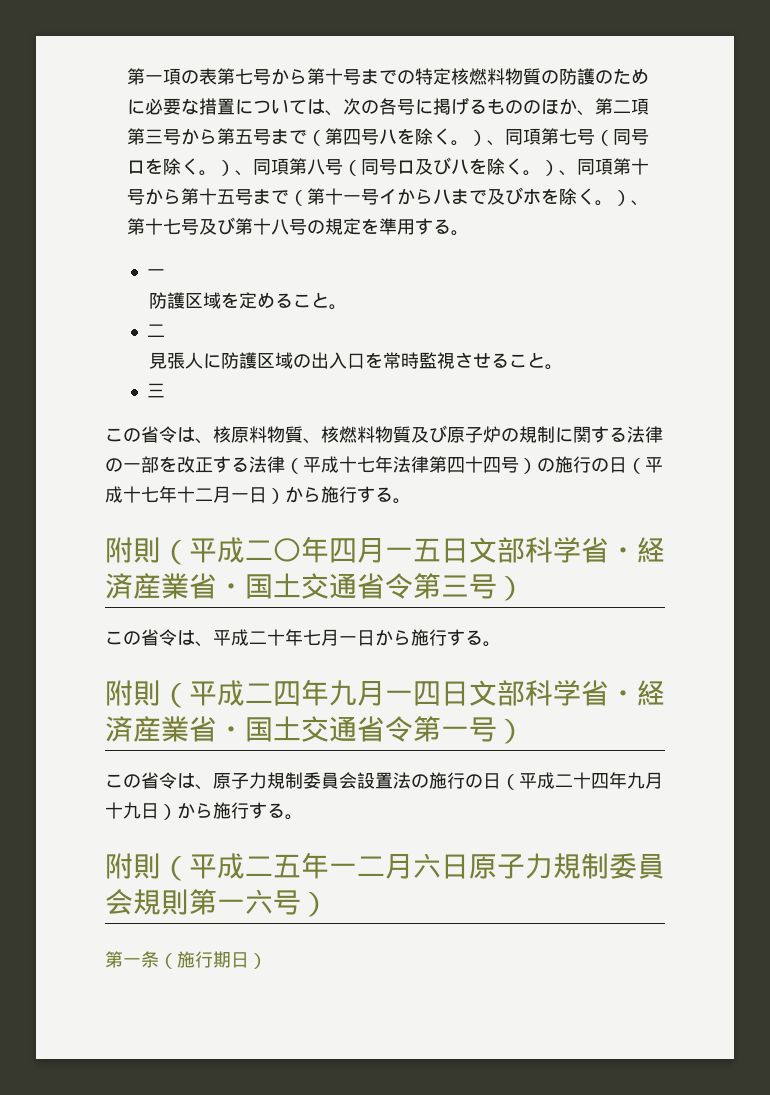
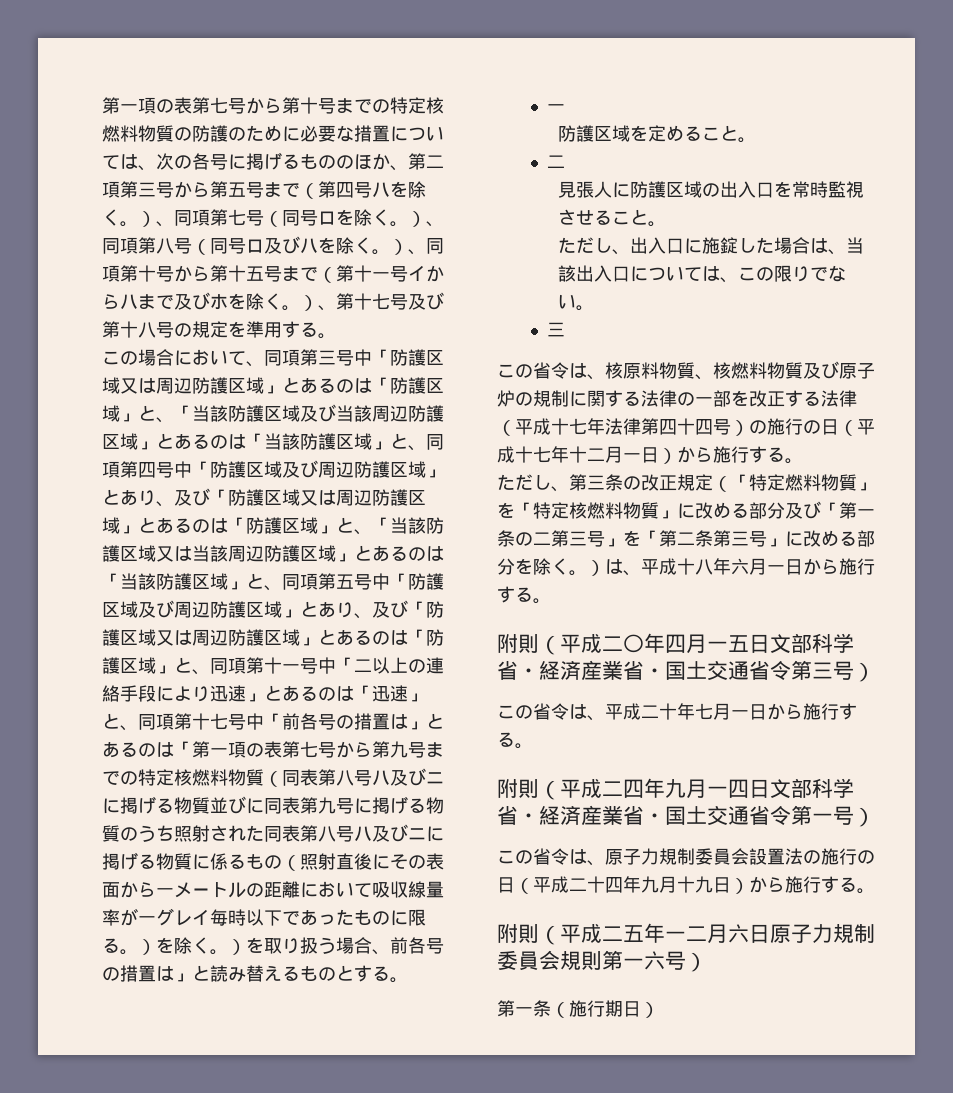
(470, 233) none -> [101,349,444,367] [101,377,444,394] [101,404,444,423] [101,433,444,451] [101,460,444,478] [101,488,426,507] [101,517,444,535] [101,545,444,562] [101,573,444,591] [101,600,444,619] [101,629,444,646] [101,657,444,675] [101,685,426,702] [101,713,444,731] [101,741,444,758] [101,768,444,787] [101,796,444,814] [101,824,444,842] [101,852,444,871] [101,881,444,898] [101,908,426,926] [101,937,444,955] [101,965,408,983] // この場合において、同項第三号中「防護区域又は周辺防護区域」とあるのは「防護区域」と、「当該防護区域及び当該周辺防護区域」とあるのは「当該防護区域」と、同項第四号中「防護区域及び周辺防護区域」とあり、及び「防護区域又は周辺防護区域」とあるのは「防護区域」と、「当該防護区域又は当該周辺防護区域」とあるのは「当該防護区域」と、同項第五号中「防護区域及び周辺防護区域」とあり、及び「防護区域又は周辺防護区域」とあるのは「防護区域」と、同項第十一号中「二以上の連絡手段により迅速」とあるのは「迅速」と、同項第十七号中「前各号の措置は」とあるのは「第一項の表第七号から第九号までの特定核燃料物質（同表第八号ハ及びニに掲げる物質並びに同表第九号に掲げる物質のうち照射された同表第八号ハ及びニに掲げる物質に係るもの（照射直後にその表面から一メートルの距離において吸収線量率が一グレイ毎時以下であったものに限る。）を除く。）を取り扱う場合、前各号の措置は」と読み替えるものとする。
(564, 367) none -> [558,237,865,255] [558,265,847,283] [558,294,595,311] // ただし、出入口に施錠した場合は、当該出入口については、この限りでない。
(411, 501) none -> [497,474,875,492] [497,501,875,519] [497,530,875,547] [497,558,875,576] [497,586,551,604] // ただし、第三条の改正規定（「特定燃料物質」を「特定核燃料物質」に改める部分及び「第一条の二第三号」を「第二条第三号」に改める部分を除く。）は、平成十八年六月一日から施行する。

